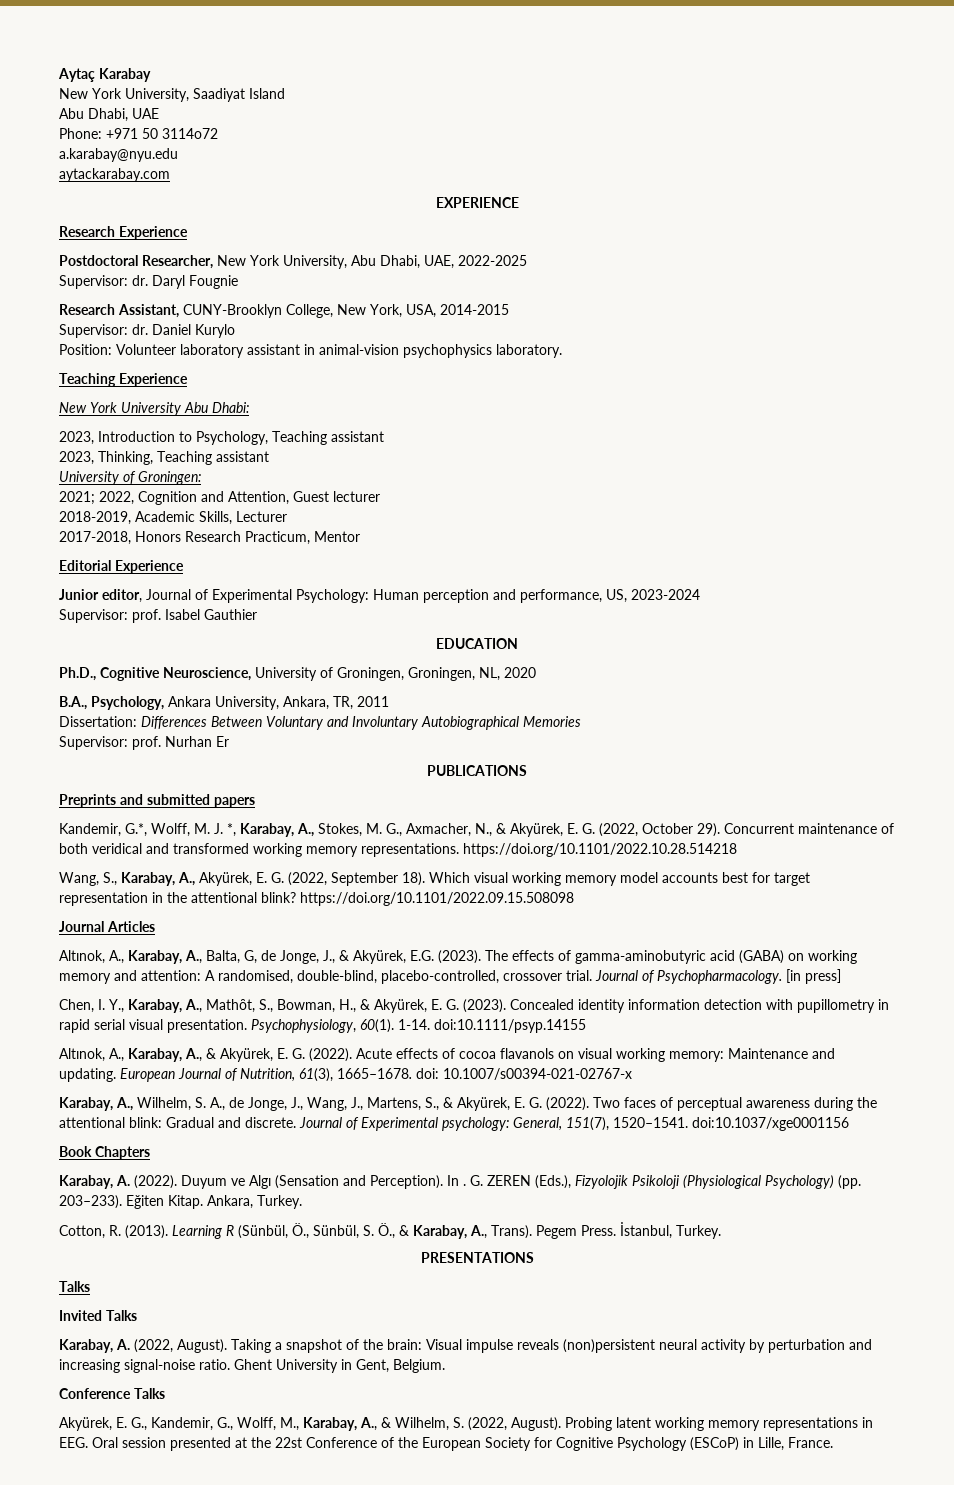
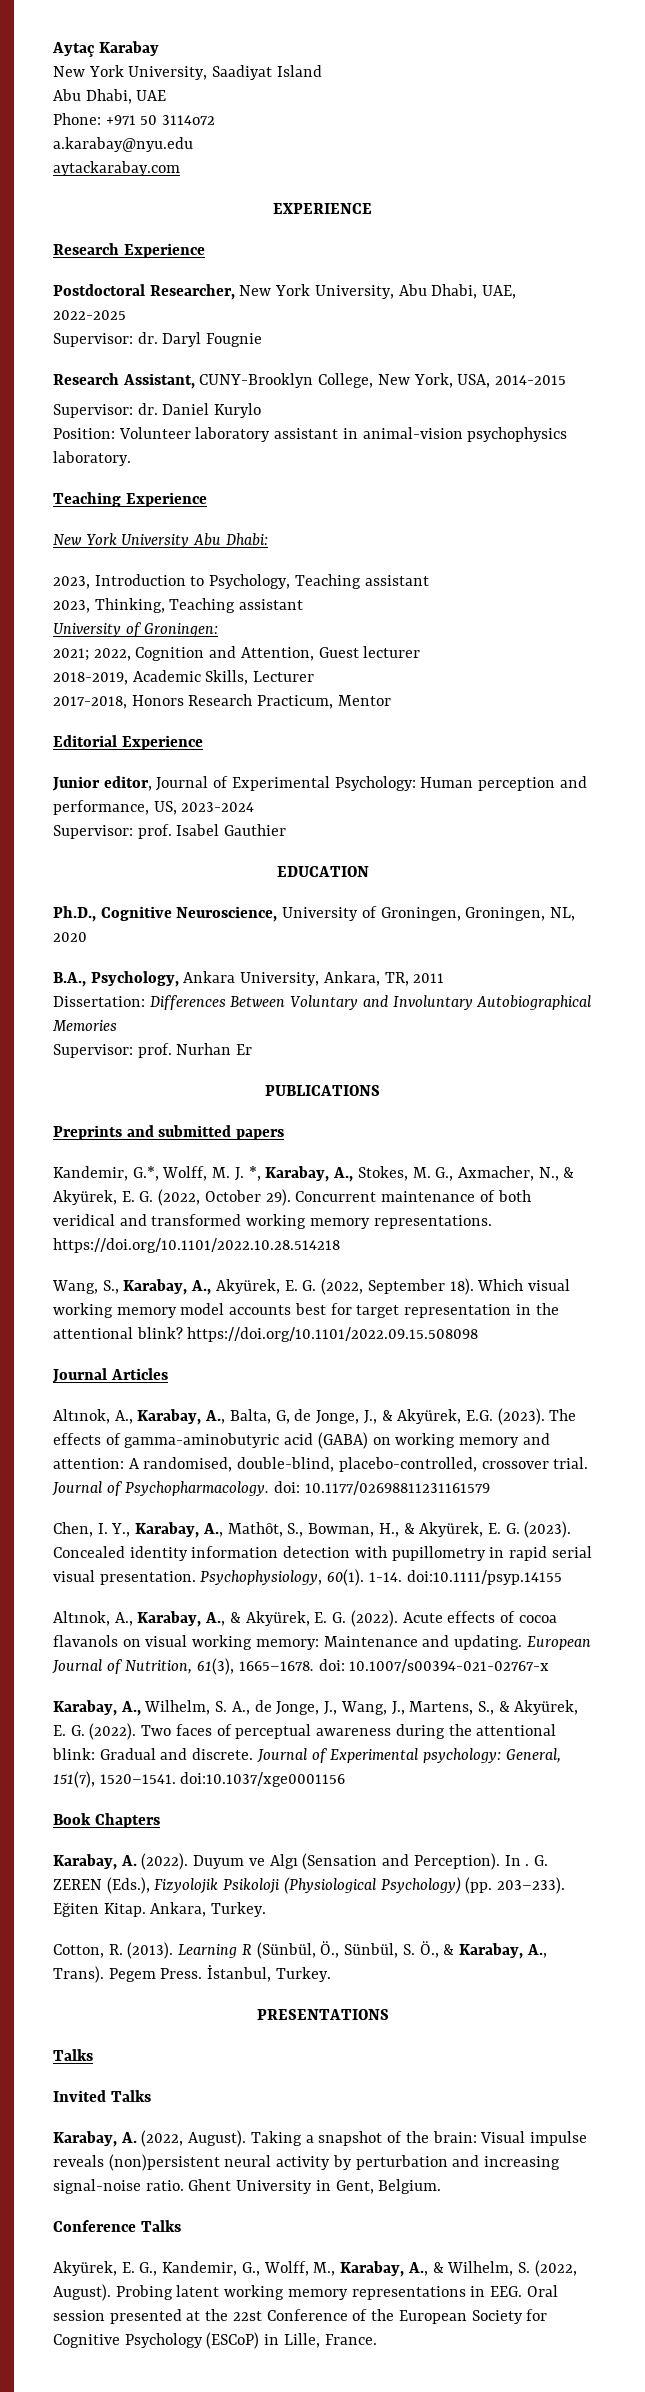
[786,969,841,984] [in press] -> [274,1481,490,1495] doi: 10.1177/02698811231161579

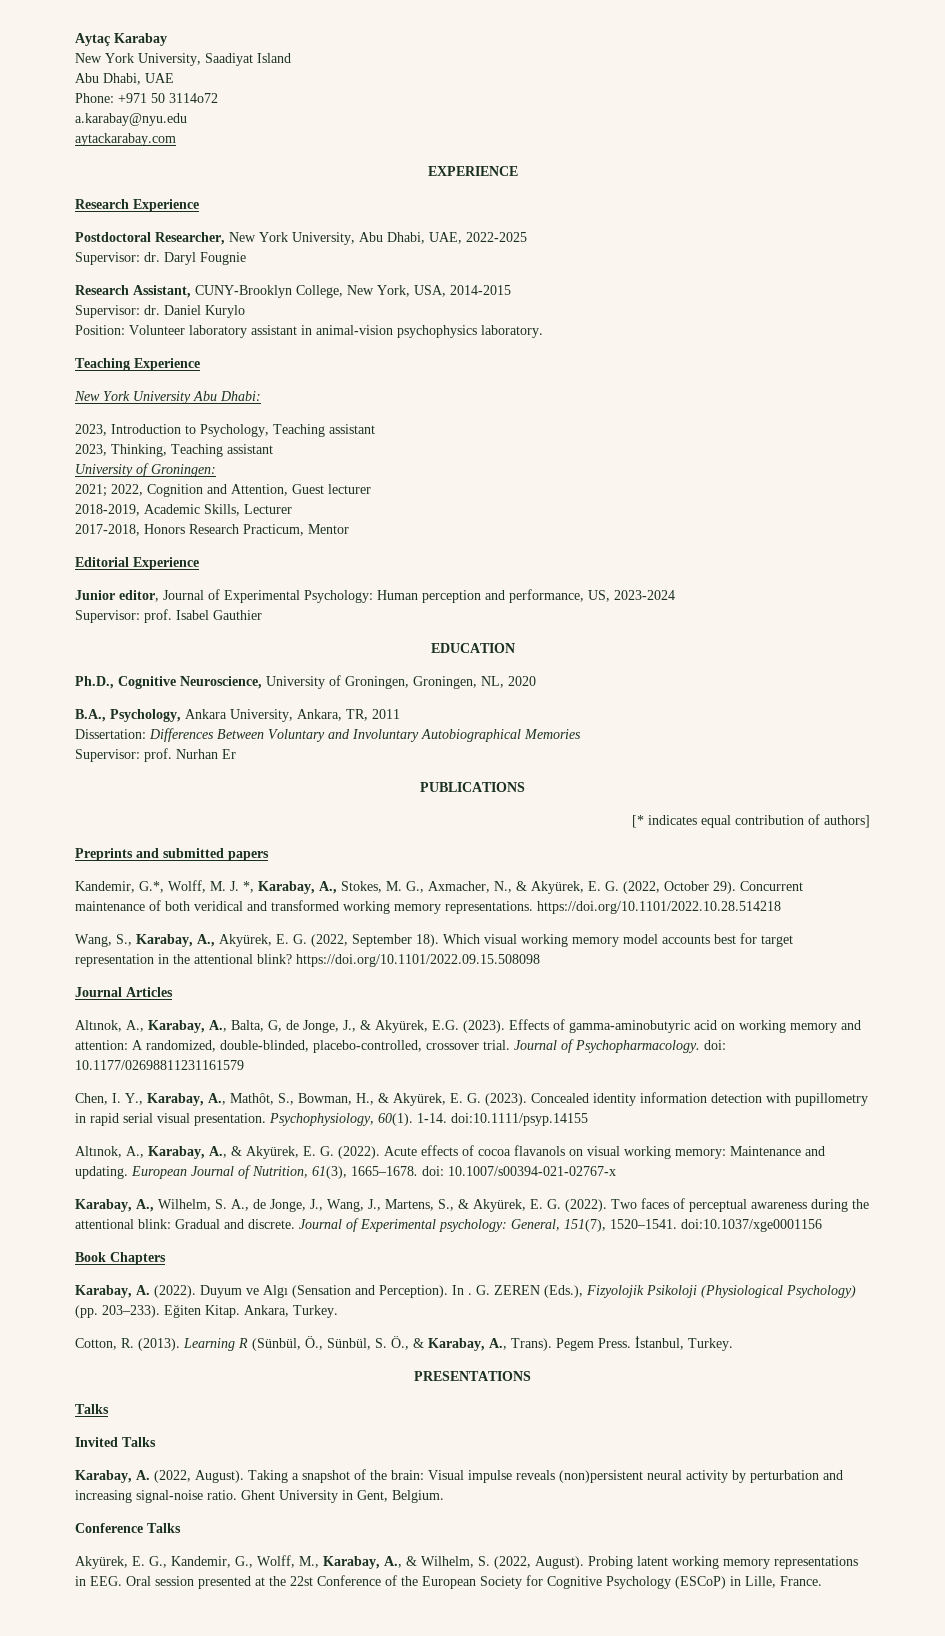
(380, 1090) none -> [632,814,870,828] // [* indicates equal contribution of authors]
[549,1409,577,1421] [53,1433,101,1445] The effects -> [509,1019,549,1030] Effects
[317,1432,368,1449] (GABA) -> (717, 1025) none
[143,1457,335,1472] randomised, double-blind, -> [146,1040,309,1052] randomized, double-blinded,

